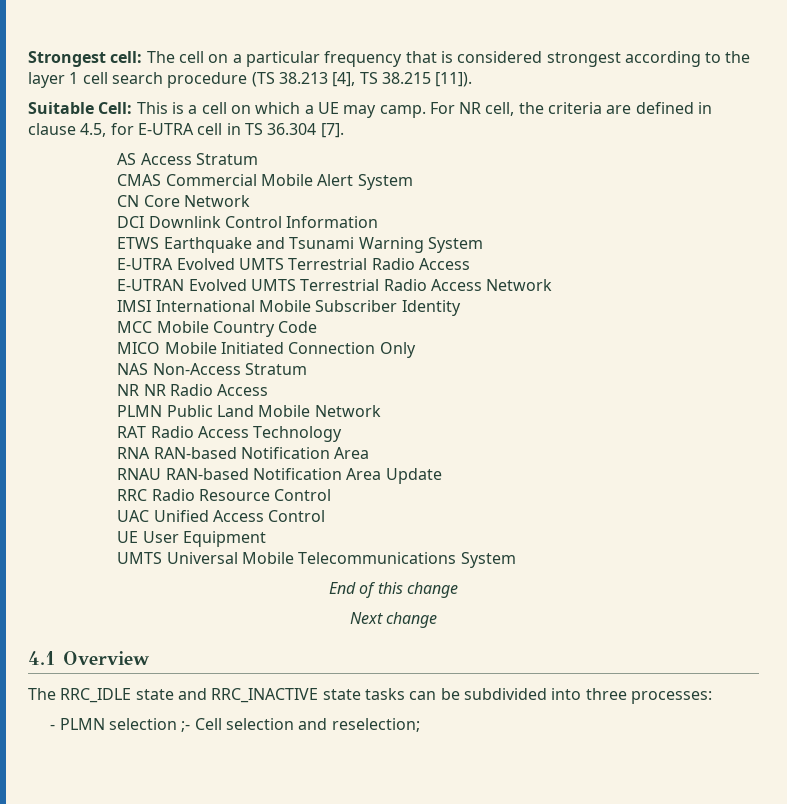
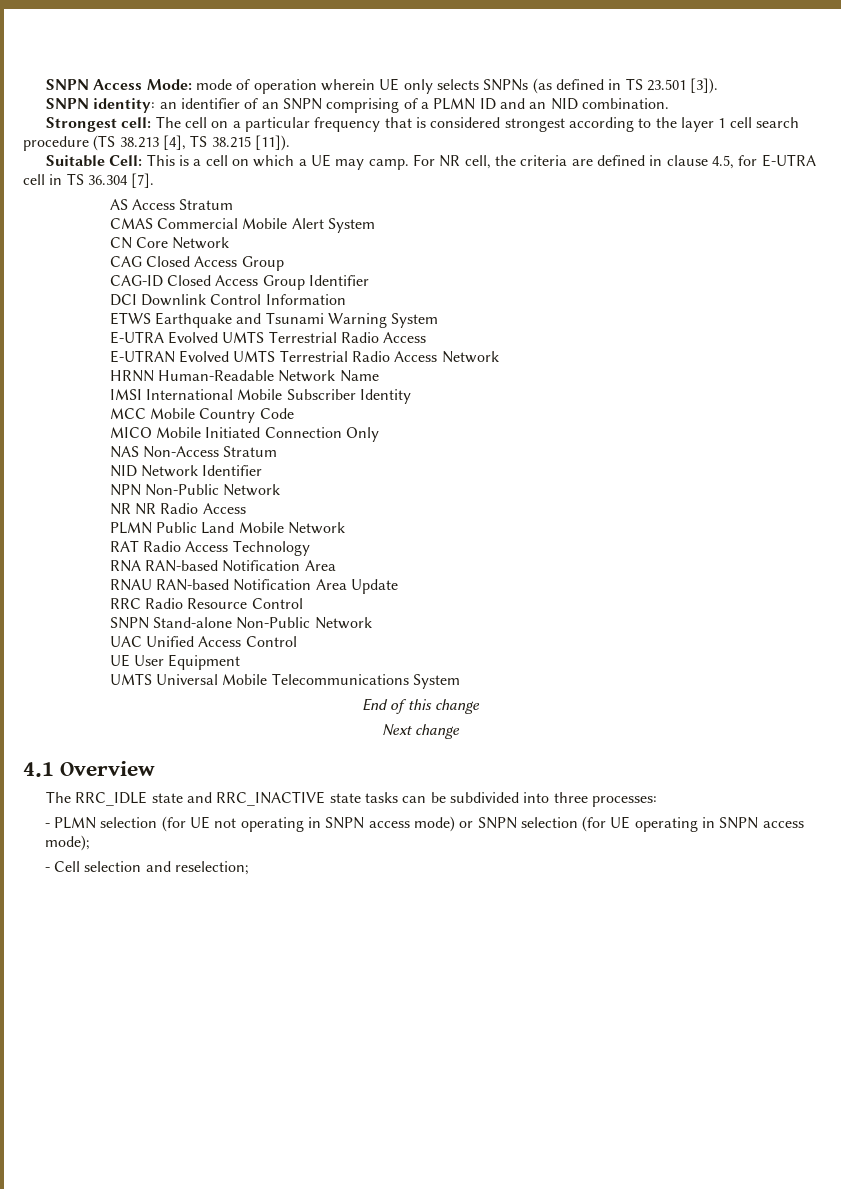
(28, 59) none -> [46,78,719,94] [46,98,669,113] SNPN Access Mode: mode of operation wherein UE only selects SNPNs (as defined in TS 23.501 [3]). // SNPN identity: an identifier of an SNPN comprising of a PLMN ID and an NID combination. //
(251, 201) none -> [109,256,284,271] [109,275,369,290] // CAG Closed Access Group // CAG-ID Closed Access Group Identifier
(553, 285) none -> [109,370,379,382] // HRNN Human-Readable Network Name
(308, 369) none -> [109,465,263,477] [109,484,281,496] // NID Network Identifier // NPN Non-Public Network
(332, 495) none -> [109,617,372,629] // SNPN Stand-alone Non-Public Network
[181,721,191,732] ;- -> [161,816,804,832] [44,835,90,851] [44,867,50,872] (for UE not operating in SNPN access mode) or SNPN selection (for UE operating in SNPN access mode); // -

